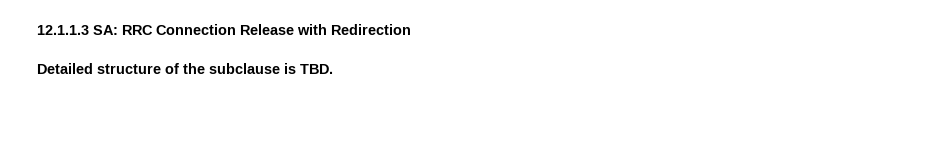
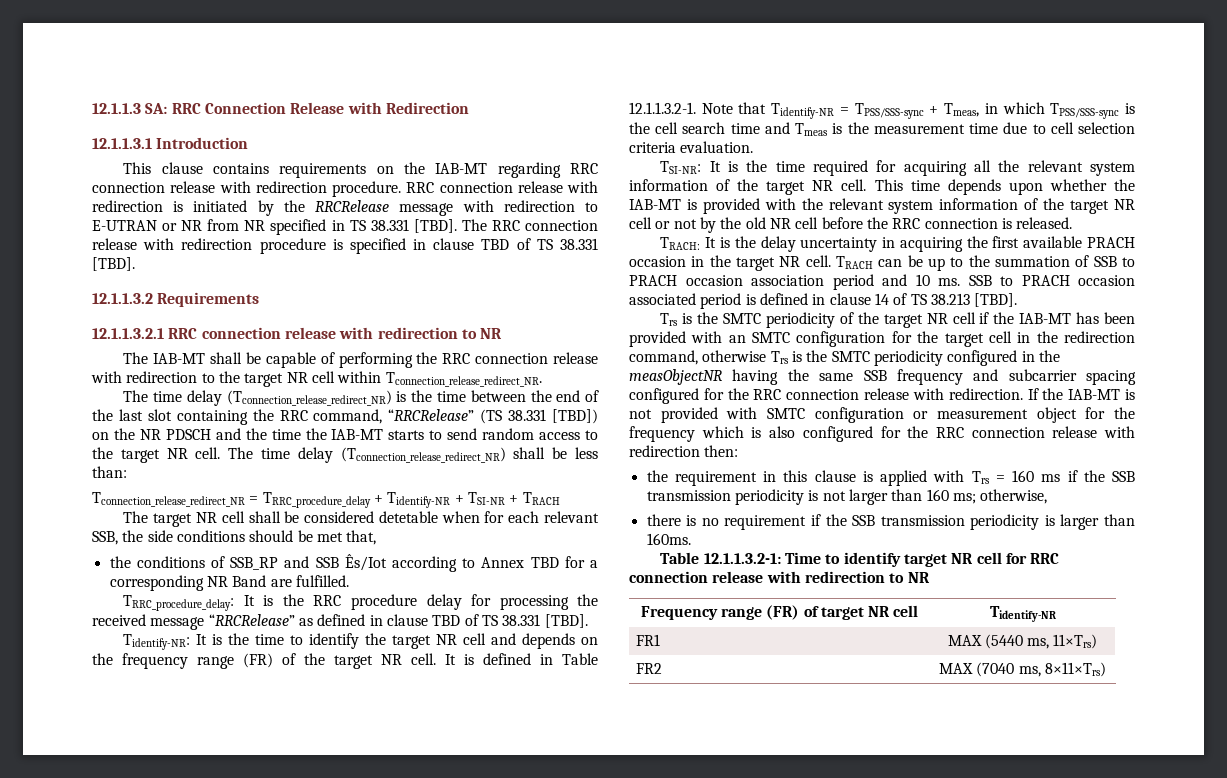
[37,63,333,74] Detailed structure of the subclause is TBD. -> [92,137,249,149] [123,162,598,178] [92,181,598,197] [92,200,598,216] [92,219,598,235] [92,238,598,254] [92,257,135,271] [92,292,260,307] [92,327,503,339] [123,352,598,368] [91,371,542,387] [123,390,600,406] [92,409,598,425] [92,428,598,440] [92,447,598,463] [92,466,127,478] [92,492,560,508] [123,511,599,527] [92,530,377,545] [109,554,598,572] [109,575,349,591] [123,594,598,611] [92,614,588,630] [123,633,598,650] [92,653,598,669] [629,102,1135,119] [629,122,1135,136] [629,141,754,153] [660,160,1135,176] [629,179,1135,195] [629,198,1135,214] [629,217,1073,233] [660,236,1135,252] [629,255,1135,271] [629,274,1135,290] [629,293,1018,309] [660,312,1135,328] [629,331,1135,347] [629,350,1060,366] [629,369,1136,385] [629,388,1135,404] [629,407,1135,423] [629,426,1135,442] [629,445,739,457] [646,470,1135,486] [646,489,1048,505] [646,514,1135,530] [646,533,691,545] [660,552,1060,567] [629,571,930,583] [640,605,919,620] [989,606,1056,622] [635,634,660,646] [947,634,1098,649] [635,663,662,674] [939,662,1106,677] 12.1.1.3.1 Introduction // This clause contains requirements on the IAB-MT regarding RRC connection release with redirection procedure. RRC connection release with redirection is initiated by the RRCRelease message with redirection to E-UTRAN or NR from NR specified in TS 38.331 [TBD]. The RRC connection release with redirection procedure is specified in clause TBD of TS 38.331 [TBD]. // 12.1.1.3.2 Requirements // 12.1.1.3.2.1 RRC connection release with redirection to NR // The IAB-MT shall be capable of performing the RRC connection release with redirection to the target NR cell within Tconnection_release_redirect_NR. // The time delay (Tconnection_release_redirect_NR) is the time between the end of the last slot containing the RRC command, “RRCRelease” (TS 38.331 [TBD]) on the NR PDSCH and the time the IAB-MT starts to send random access to the target NR cell. The time delay (Tconnection_release_redirect_NR) shall be less than: // Tconnection_release_redirect_NR = TRRC_procedure_delay + Tidentify-NR + TSI-NR + TRACH // The target NR cell shall be considered detetable when for each relevant SSB, the side conditions should be met that, // the conditions of SSB_RP and SSB Ês/Iot according to Annex TBD for a corresponding NR Band are fulfilled. // TRRC_procedure_delay: It is the RRC procedure delay for processing the received message “RRCRelease” as defined in clause TBD of TS 38.331 [TBD]. // Tidentify-NR: It is the time to identify the target NR cell and depends on the frequency range (FR) of the target NR cell. It is defined in Table 12.1.1.3.2-1. Note that Tidentify-NR = TPSS/SSS-sync + Tmeas, in which TPSS/SSS-sync is the cell search time and Tmeas is the measurement time due to cell selection criteria evaluation. // TSI-NR: It is the time required for acquiring all the relevant system information of the target NR cell. This time depends upon whether the IAB-MT is provided with the relevant system information of the target NR cell or not by the old NR cell before the RRC connection is released. // TRACH: It is the delay uncertainty in acquiring the first available PRACH occasion in the target NR cell. TRACH can be up to the summation of SSB to PRACH occasion association period and 10 ms. SSB to PRACH occasion associated period is defined in clause 14 of TS 38.213 [TBD]. // Trs is the SMTC periodicity of the target NR cell if the IAB-MT has been provided with an SMTC configuration for the target cell in the redirection command, otherwise Trs is the SMTC periodicity configured in the measObjectNR having the same SSB frequency and subcarrier spacing configured for the RRC connection release with redirection. If the IAB-MT is not provided with SMTC configuration or measurement object for the frequency which is also configured for the RRC connection release with redirection then: // the requirement in this clause is applied with Trs = 160 ms if the SSB transmission periodicity is not larger than 160 ms; otherwise, // there is no requirement if the SSB transmission periodicity is larger than 160ms. // Table 12.1.1.3.2-1: Time to identify target NR cell for RRC connection release with redirection to NR // Frequency range (FR) of target NR cell | Tidentify-NR // FR1 | MAX (5440 ms, 11×Trs) // FR2 | MAX (7040 ms, 8×11×Trs)

